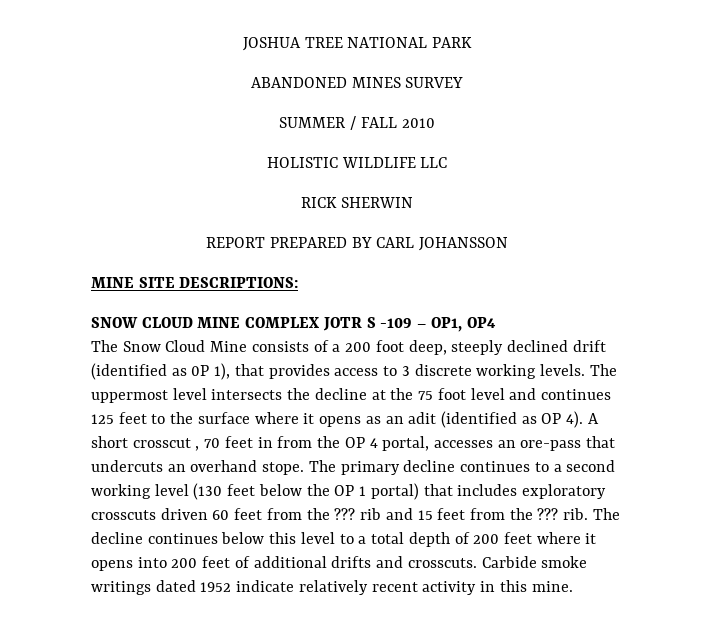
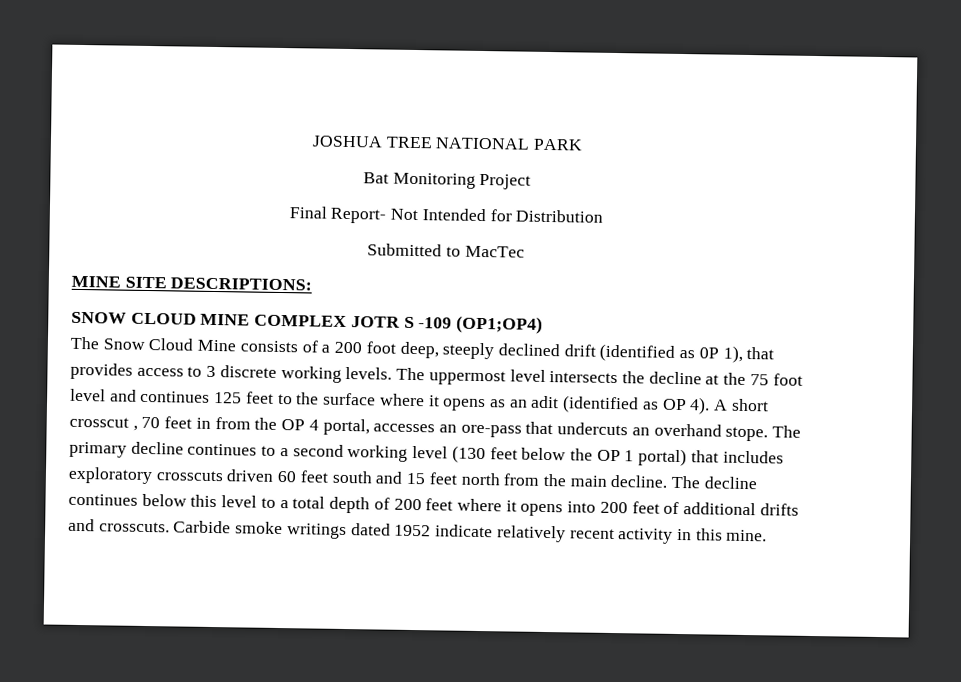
[250,77,464,88] [279,116,435,130] [266,157,448,168] [301,197,413,208] [206,237,508,251] ABANDONED MINES SURVEY // SUMMER / FALL 2010 // HOLISTIC WILDLIFE LLC // RICK SHERWIN // REPORT PREPARED BY CARL JOHANSSON -> [362,172,532,190] [288,206,604,224] [367,243,525,258] Bat Monitoring Project // Final Report- Not Intended for Distribution // Submitted to MacTec
[417,317,496,332] – OP1, OP4 -> [456,315,544,334] (OP1;OP4)
[266,508,382,520] from the ??? rib -> [331,470,373,484] south
[469,508,589,520] from the ??? rib. -> [460,472,668,488] north from the main decline.

